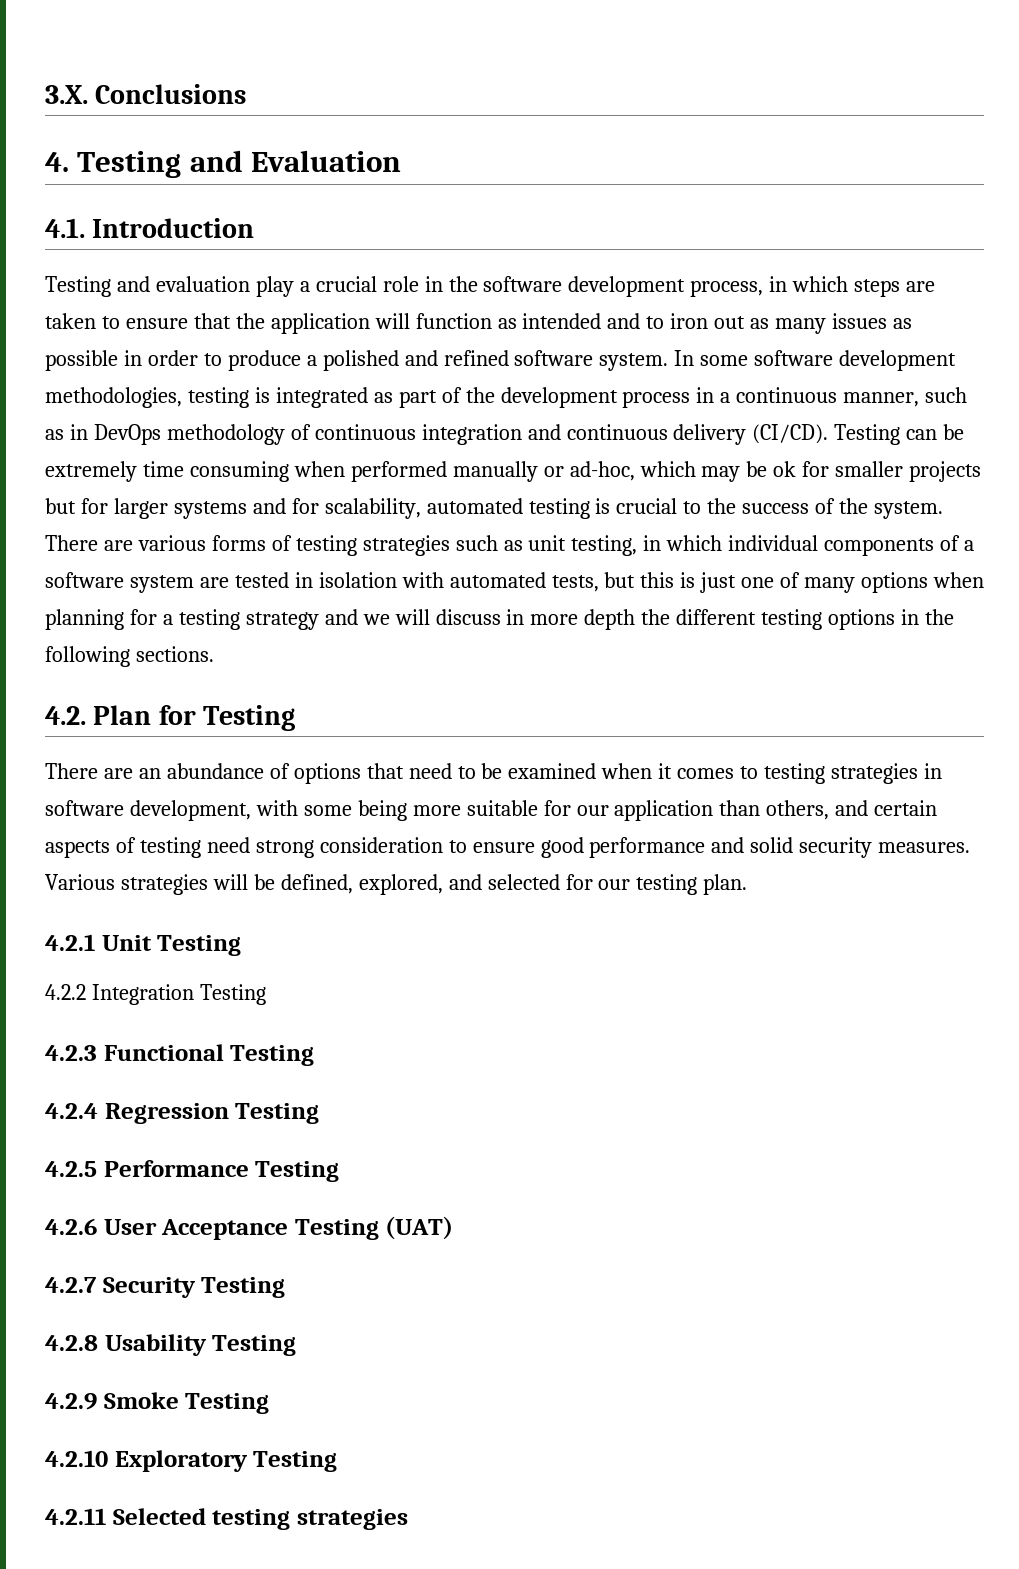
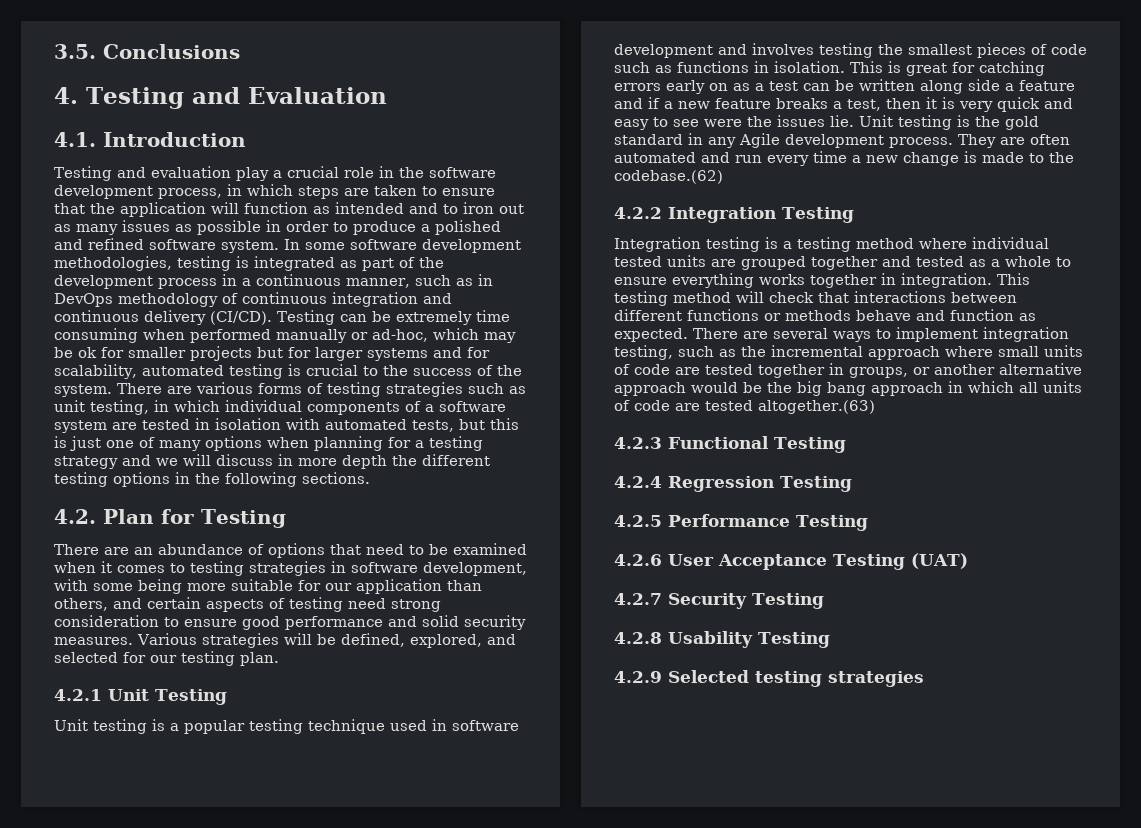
[45,85,88,104] 3.X. -> [54,44,96,59] 3.5.
[45,984,266,1005] 4.2.2 Integration Testing -> [54,719,519,734] [614,43,1087,58] [614,61,1045,76] [614,79,1075,94] [614,97,1073,112] [614,115,1039,130] [614,133,1070,148] [614,151,1074,166] [614,170,723,184] [614,207,854,223] [614,237,1049,252] [614,255,1071,270] [614,273,1030,288] [614,291,1017,306] [614,309,1036,321] [614,327,1069,342] [614,345,1083,360] [614,363,1082,378] [614,381,1082,396] [614,400,875,414] Unit testing is a popular testing technique used in software development and involves testing the smallest pieces of code such as functions in isolation. This is great for catching errors early on as a test can be written along side a feature and if a new feature breaks a test, then it is very quick and easy to see were the issues lie. Unit testing is the gold standard in any Agile development process. They are often automated and run every time a new change is made to the codebase.(62) // 4.2.2 Integration Testing // Integration testing is a testing method where individual tested units are grouped together and tested as a whole to ensure everything works together in integration. This testing method will check that interactions between different functions or methods behave and function as expected. There are several ways to implement integration testing, such as the incremental approach where small units of code are tested together in groups, or another alternative approach would be the big bang approach in which all units of code are tested altogether.(63)
[103,1392,270,1414] [45,1450,338,1472] [45,1508,106,1525] Smoke Testing // 4.2.10 Exploratory Testing // 4.2.11 -> (662, 677) none

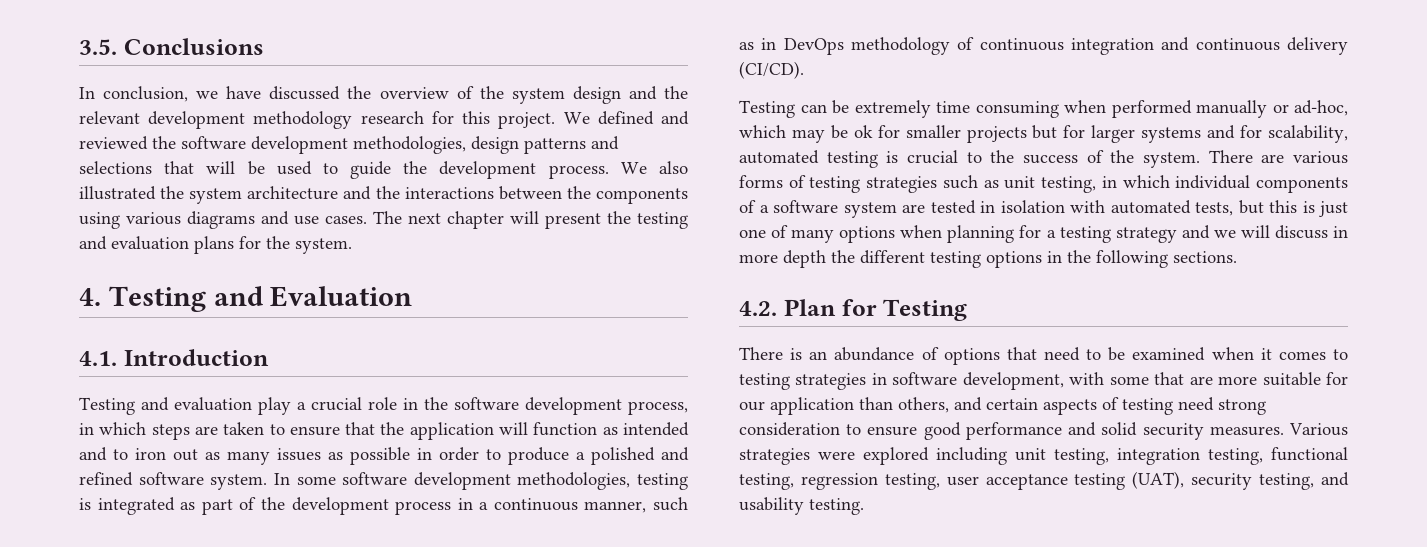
(240, 51) none -> [79,86,688,104] [79,111,689,129] [79,136,619,154] [79,161,688,179] [79,186,688,204] [79,211,688,229] [79,236,352,254] // In conclusion, we have discussed the overview of the system design and the relevant development methodology research for this project. We defined and reviewed the software development methodologies, design patterns and selections that will be used to guide the development process. We also illustrated the system architecture and the interactions between the components using various diagrams and use cases. The next chapter will present the testing and evaluation plans for the system.
(272, 318) none -> (804, 70) //
[104,547,129,555] are -> [790,348,803,360] is
[138,579,182,594] being -> [1154,372,1213,385] that are
[283,633,516,648] [54,651,279,666] [54,689,227,705] [54,719,519,734] [614,43,1087,58] [614,61,1045,76] [614,79,1075,94] [614,97,1073,112] [614,115,1039,130] [614,133,1070,148] [614,151,1074,166] [614,170,723,184] [614,207,854,223] [614,237,1049,252] [614,255,1071,270] [614,273,1030,288] [614,291,1017,306] [614,309,1036,321] [614,327,1069,342] [614,345,1083,360] [614,363,1082,378] [614,381,1082,396] [614,400,875,414] [614,436,846,453] [614,476,852,492] [614,514,868,531] [614,553,968,570] [614,593,824,609] [614,631,830,648] [614,670,924,687] will be defined, explored, and selected for our testing plan. // 4.2.1 Unit Testing // Unit testing is a popular testing technique used in software development and involves testing the smallest pieces of code such as functions in isolation. This is great for catching errors early on as a test can be written along side a feature and if a new feature breaks a test, then it is very quick and easy to see were the issues lie. Unit testing is the gold standard in any Agile development process. They are often automated and run every time a new change is made to the codebase.(62) // 4.2.2 Integration Testing // Integration testing is a testing method where individual tested units are grouped together and tested as a whole to ensure everything works together in integration. This testing method will check that interactions between different functions or methods behave and function as expected. There are several ways to implement integration testing, such as the incremental approach where small units of code are tested together in groups, or another alternative approach would be the big bang approach in which all units of code are tested altogether.(63) // 4.2.3 Functional Testing // 4.2.4 Regression Testing // 4.2.5 Performance Testing // 4.2.6 User Acceptance Testing (UAT) // 4.2.7 Security Testing // 4.2.8 Usability Testing // 4.2.9 Selected testing strategies -> [818,447,1348,465] [739,471,1349,490] [739,497,864,515] were explored including unit testing, integration testing, functional testing, regression testing, user acceptance testing (UAT), security testing, and usability testing.

